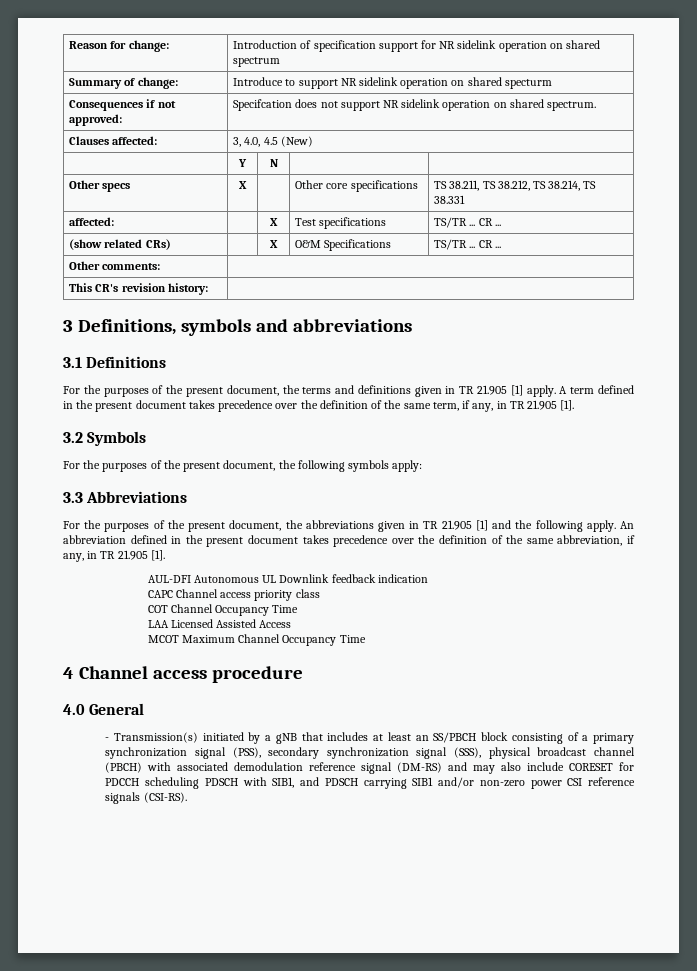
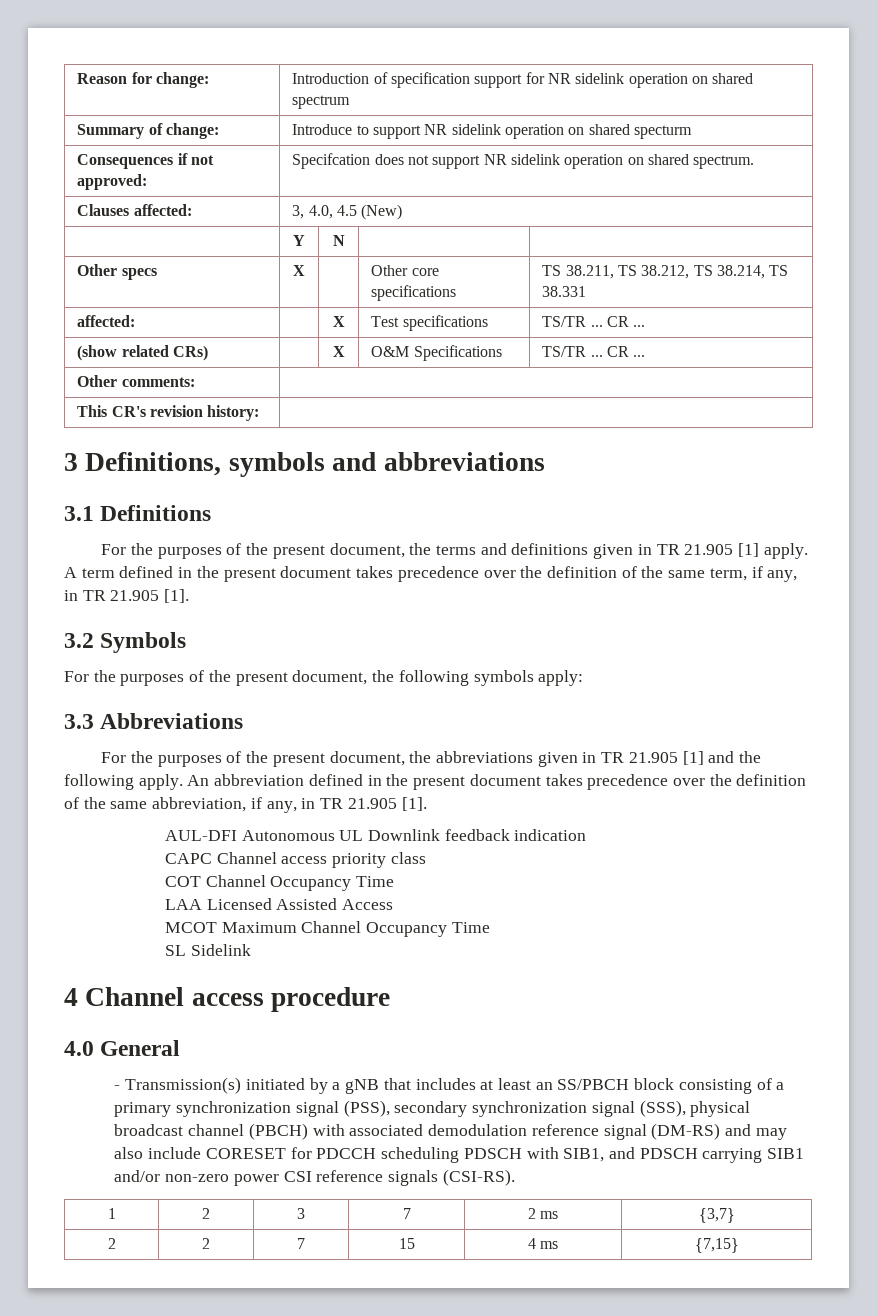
(366, 639) none -> [164,944,251,956] // SL Sidelink
(187, 797) none -> [107,1208,116,1219] [202,1208,210,1219] [297,1208,305,1219] [402,1208,411,1219] [527,1208,559,1219] [698,1208,735,1223] [107,1238,116,1249] [202,1238,210,1249] [297,1238,305,1249] [398,1238,415,1249] [527,1238,559,1249] [694,1238,739,1253] // 1 | 2 | 3 | 7 | 2 ms | {3,7} // 2 | 2 | 7 | 15 | 4 ms | {7,15}

